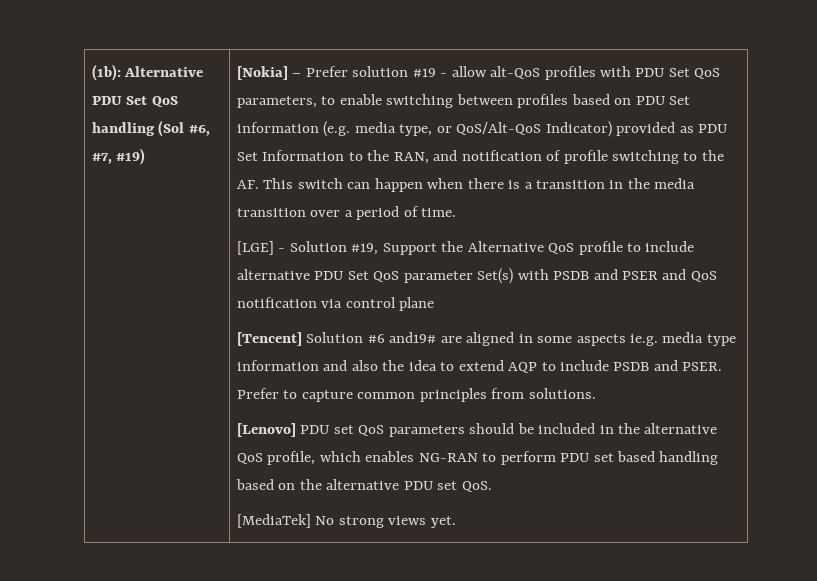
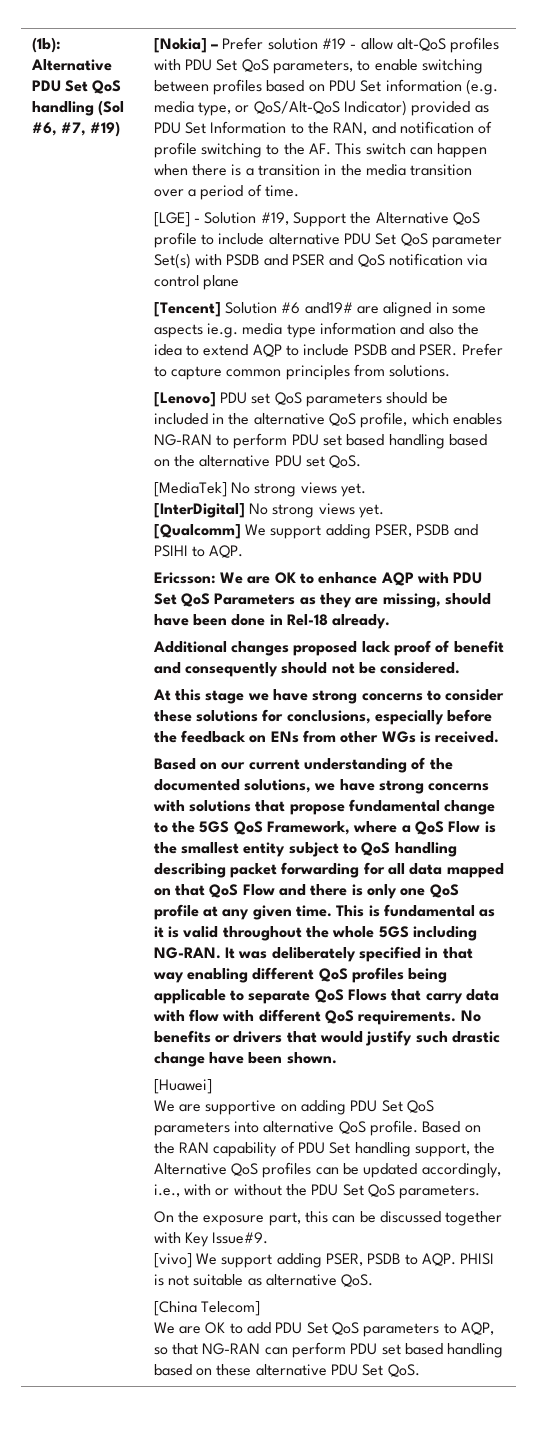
(456, 522) none -> [153,503,385,518] [153,524,478,539] [153,545,244,558] [153,572,483,586] [153,593,492,608] [153,614,391,629] [152,640,504,656] [153,662,461,677] [152,689,505,704] [153,709,493,725] [153,730,500,743] [153,757,453,773] [153,779,490,794] [152,799,496,815] [153,821,496,835] [153,842,457,857] [153,862,504,878] [153,884,459,899] [153,904,496,920] [153,926,478,941] [153,946,473,962] [152,967,448,983] [153,989,500,1004] [152,1009,481,1025] [153,1030,501,1046] [153,1052,337,1067] [153,1079,212,1094] [153,1100,435,1115] [153,1120,481,1136] [153,1141,496,1157] [153,1162,501,1178] [153,1184,481,1199] [153,1211,503,1226] [153,1232,269,1247] [153,1253,495,1268] [153,1274,374,1287] [153,1301,261,1316] [153,1322,495,1337] [153,1342,504,1358] [153,1364,420,1377] // [InterDigital] No strong views yet. // [Qualcomm] We support adding PSER, PSDB and PSIHI to AQP. // Ericsson: We are OK to enhance AQP with PDU Set QoS Parameters as they are missing, should have been done in Rel-18 already. // Additional changes proposed lack proof of benefit and consequently should not be considered. // At this stage we have strong concerns to consider these solutions for conclusions, especially before the feedback on ENs from other WGs is received. // Based on our current understanding of the documented solutions, we have strong concerns with solutions that propose fundamental change to the 5GS QoS Framework, where a QoS Flow is the smallest entity subject to QoS handling describing packet forwarding for all data mapped on that QoS Flow and there is only one QoS profile at any given time. This is fundamental as it is valid throughout the whole 5GS including NG-RAN. It was deliberately specified in that way enabling different QoS profiles being applicable to separate QoS Flows that carry data with flow with different QoS requirements. No benefits or drivers that would justify such drastic change have been shown. // [Huawei] // We are supportive on adding PDU Set QoS parameters into alternative QoS profile. Based on the RAN capability of PDU Set handling support, the Alternative QoS profiles can be updated accordingly, i.e., with or without the PDU Set QoS parameters. // On the exposure part, this can be discussed together with Key Issue#9. // [vivo] We support adding PSER, PSDB to AQP. PHISI is not suitable as alternative QoS. // [China Telecom] // We are OK to add PDU Set QoS parameters to AQP, so that NG-RAN can perform PDU set based handling based on these alternative PDU Set QoS.

